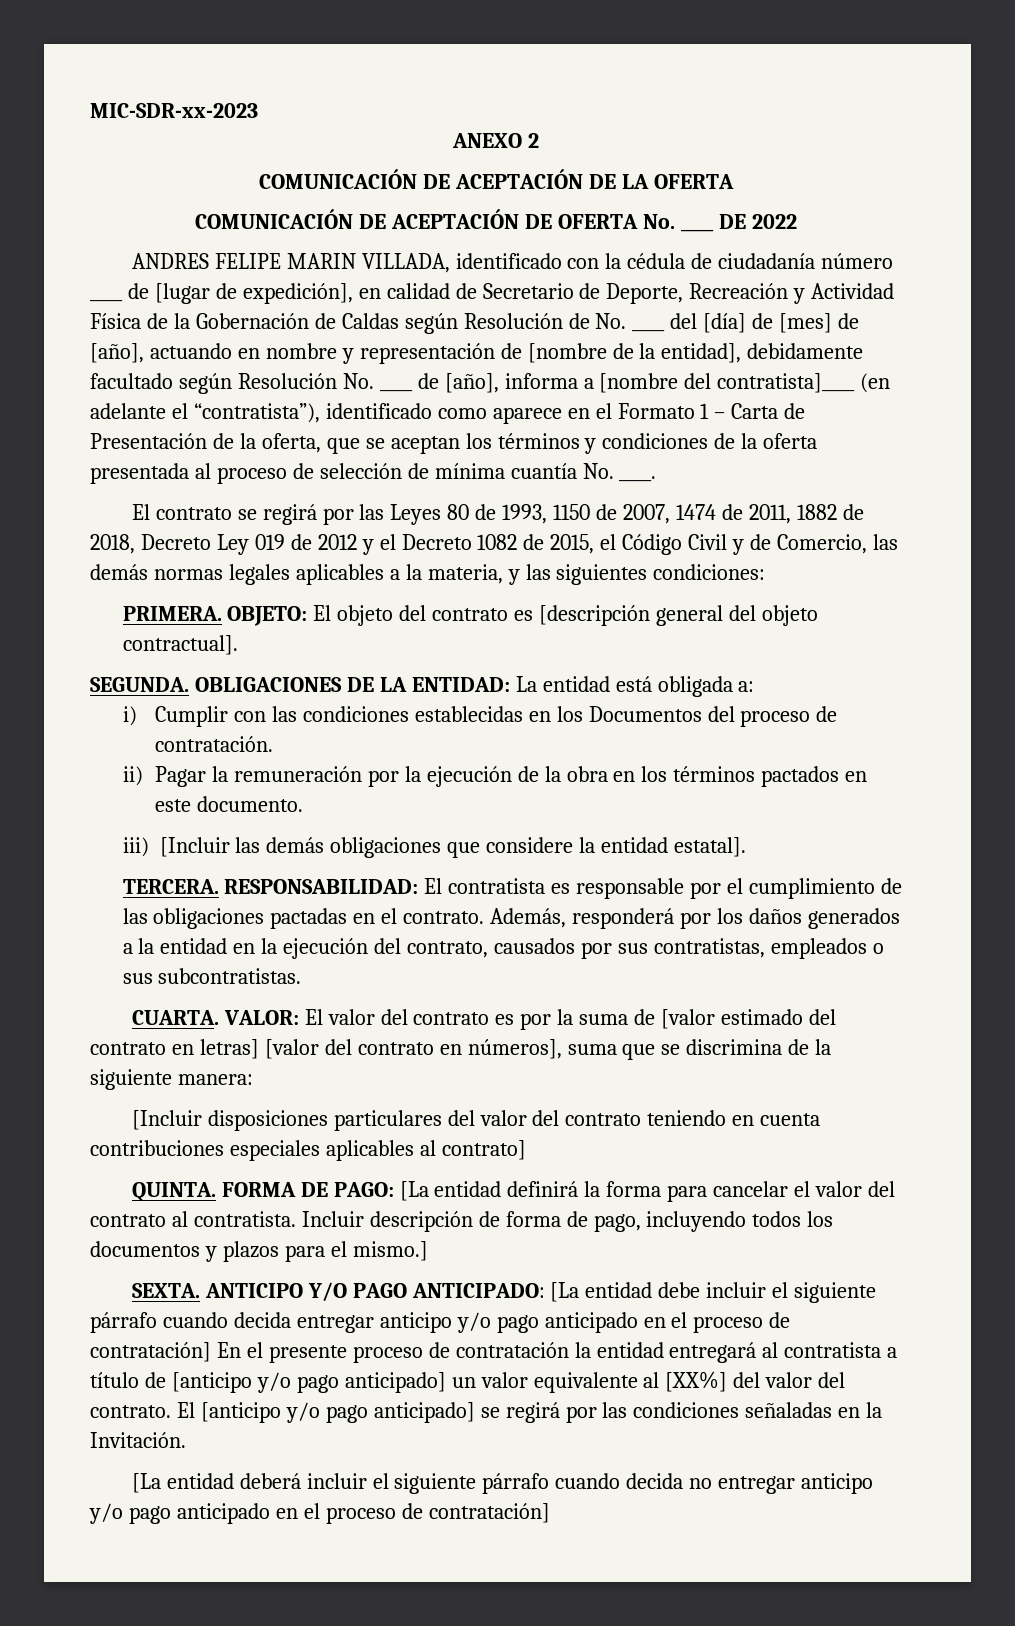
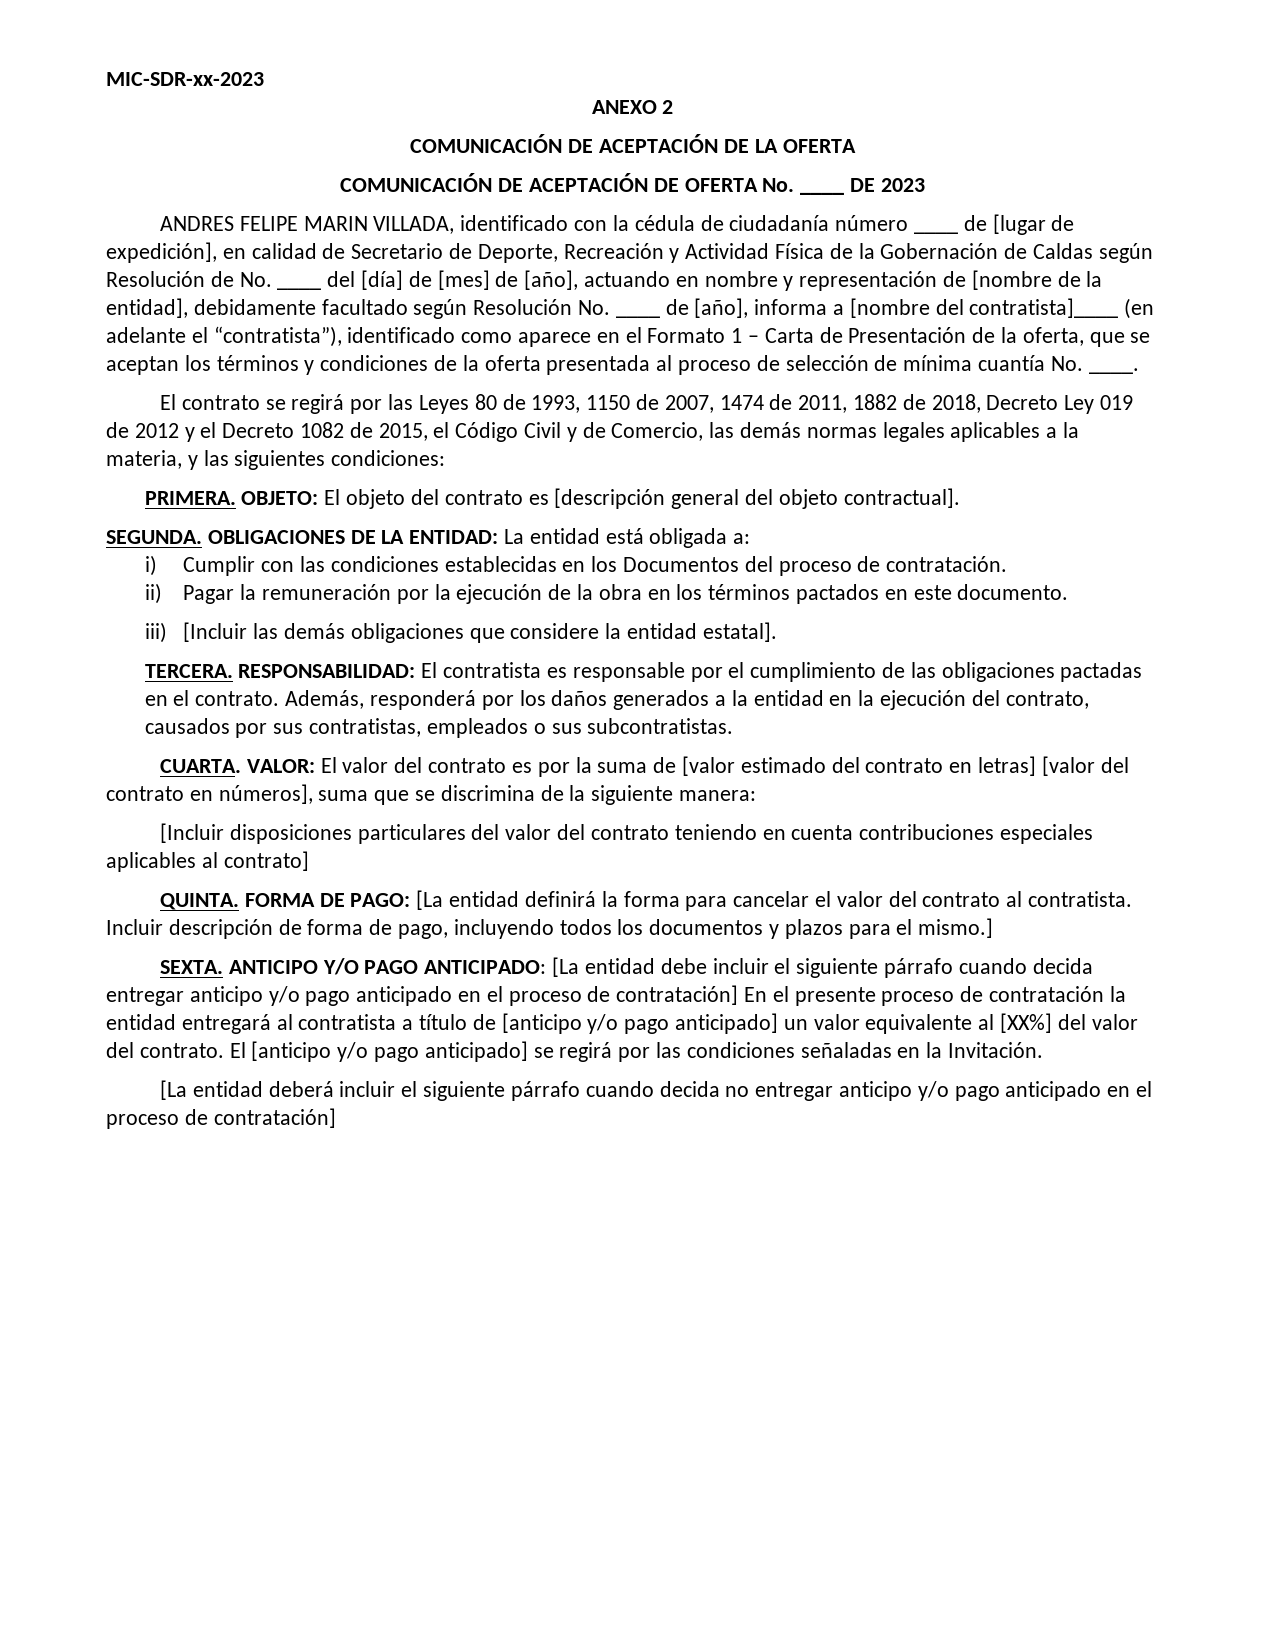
[751,214,797,229] 2022 -> [880,178,925,192] 2023

